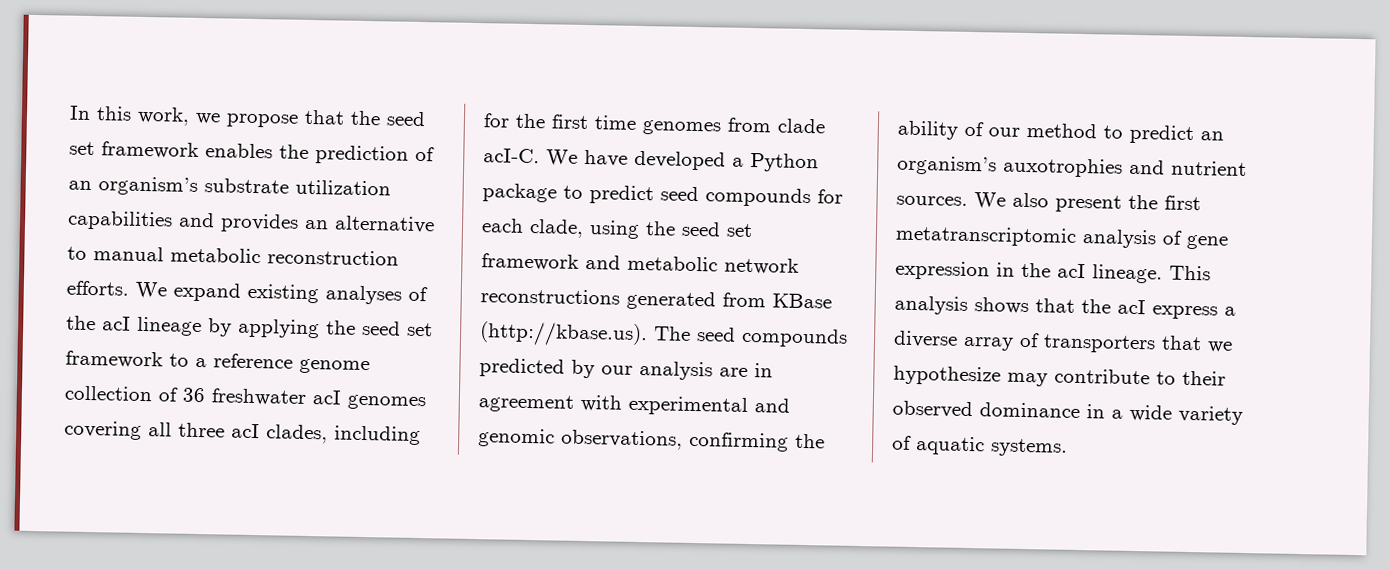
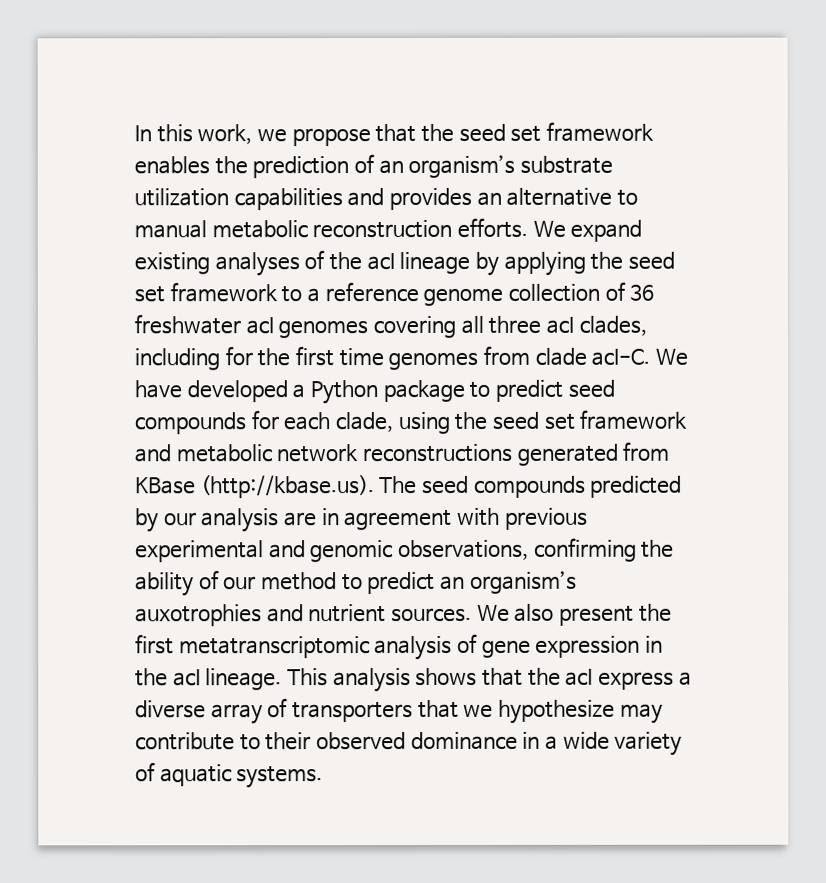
(622, 403) none -> [504,507,588,530] previous

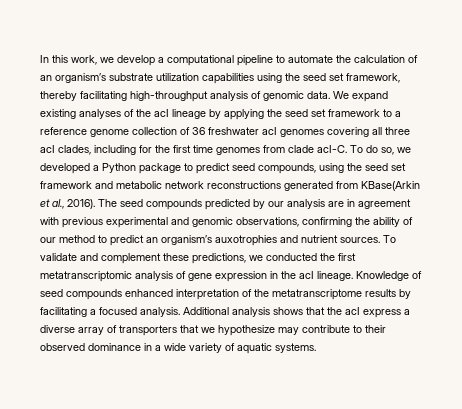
[291,121,654,147] [134,156,350,179] propose that the seed set framework enables the prediction -> [117,55,405,66] develop a computational pipeline to automate the calculation
[347,187,638,211] [134,217,528,239] and provides an alternative to manual metabolic reconstruction efforts. -> [257,73,400,83] [40,91,330,102] using the seed set framework, thereby facilitating high-throughput analysis of genomic data.
[655,348,689,366] [134,380,182,399] We have -> [350,145,411,155] To do so, we
[134,410,394,435] compounds for each clade, -> [258,163,316,174] compounds,
[135,475,375,499] KBase (http://kbase.us). -> [361,181,420,191] [40,199,95,209] KBase(Arkin et al., 2016).
[476,603,634,626] We also present -> [383,235,396,243] [40,253,317,264] To validate and complement these predictions, we conducted
[287,668,329,687] This -> [356,271,422,281] [40,289,411,300] [40,307,229,317] Knowledge of seed compounds enhanced interpretation of the metatranscriptome results by facilitating a focused analysis. Additional

